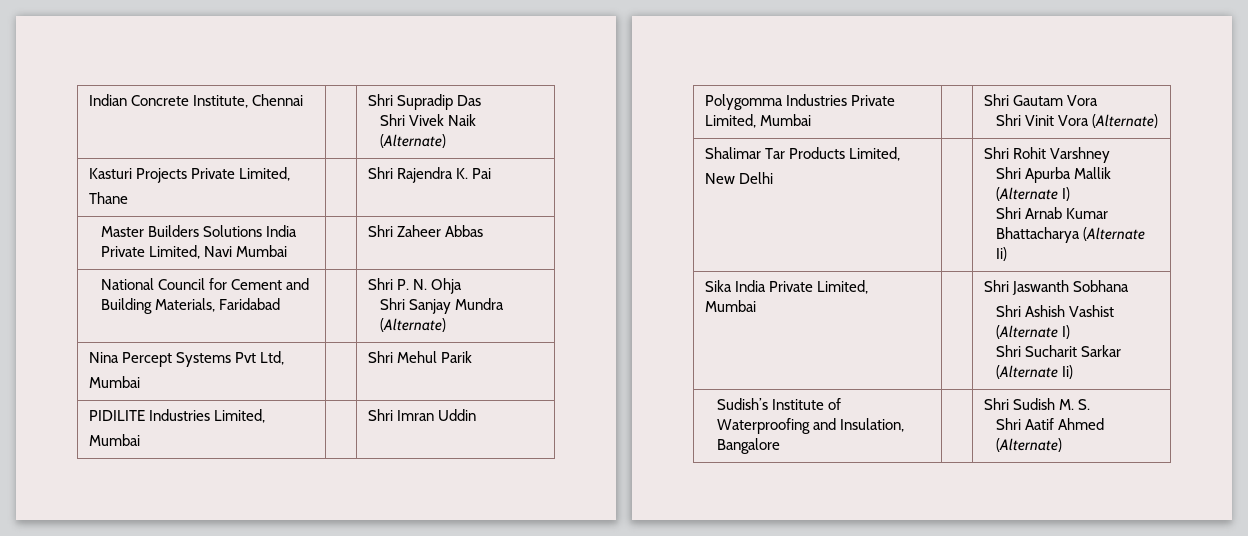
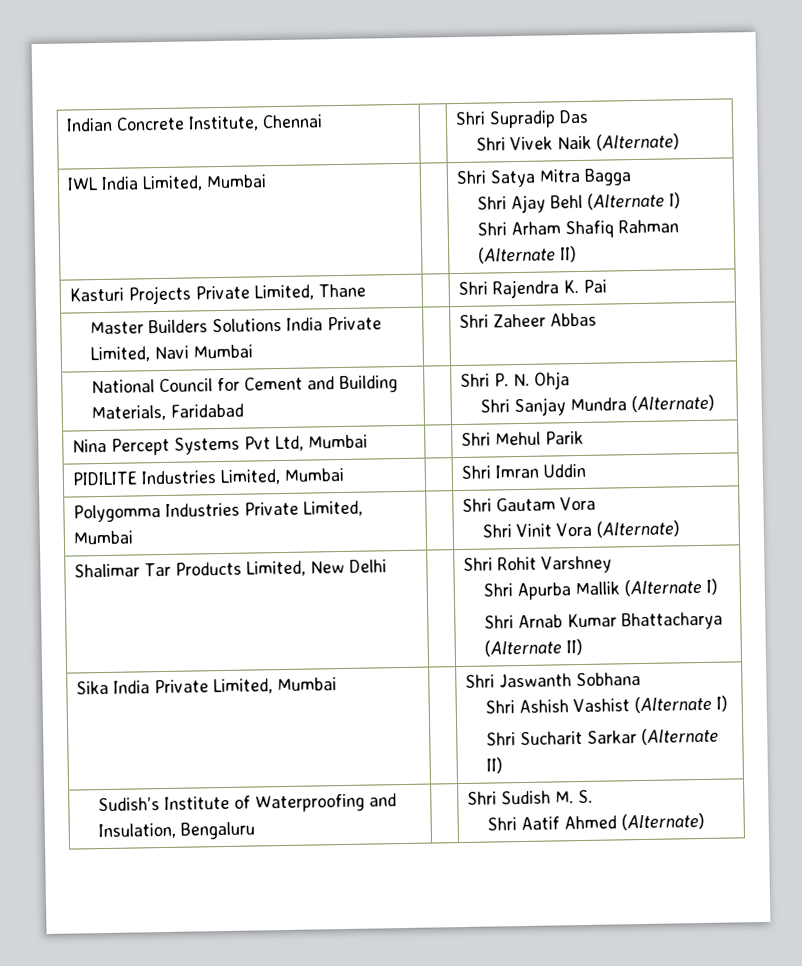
(446, 141) none -> [66,174,267,192] [455,168,632,188] [476,192,681,214] [476,219,679,239] [477,246,577,264] // IWL India Limited, Mumbai | | Shri Satya Mitra Bagga // Shri Ajay Behl (Alternate I) // Shri Arham Shafiq Rahman (Alternate II)
(291, 174) // -> (314, 292) none
(285, 358) // -> (304, 443) none
(266, 416) // -> (281, 477) none
(901, 154) // -> (306, 568) none
[995,247,1007,261] Ii) -> [565,638,583,656] II)
(869, 287) // -> (273, 686) none
[1061,365,1073,379] Ii) -> [485,757,503,774] II)
[716,438,780,454] Bangalore -> [179,821,255,840] Bengaluru

